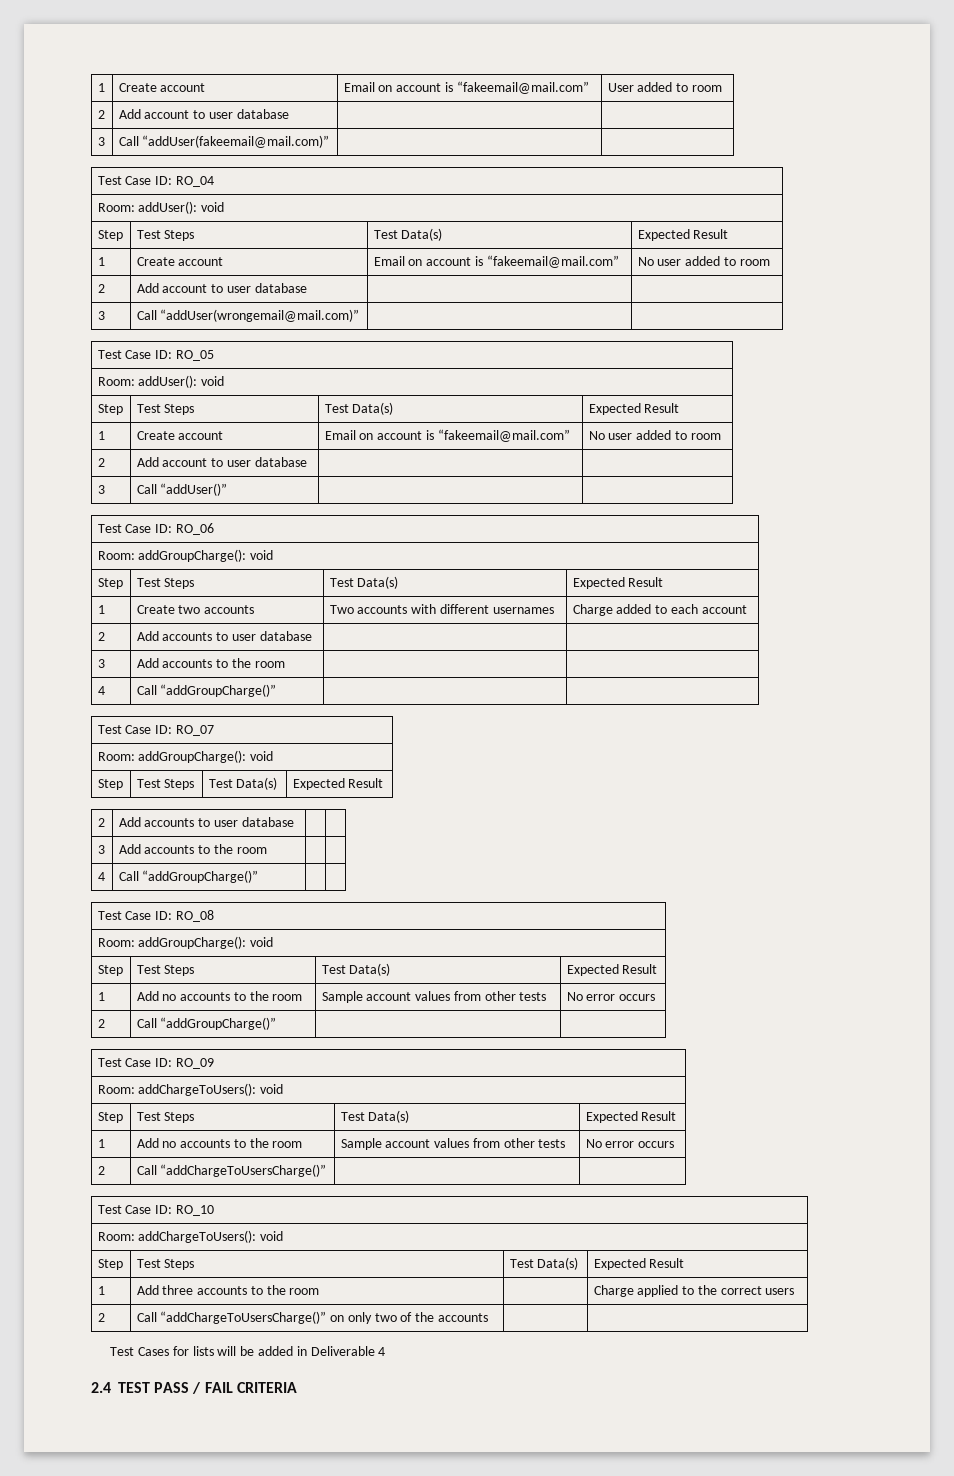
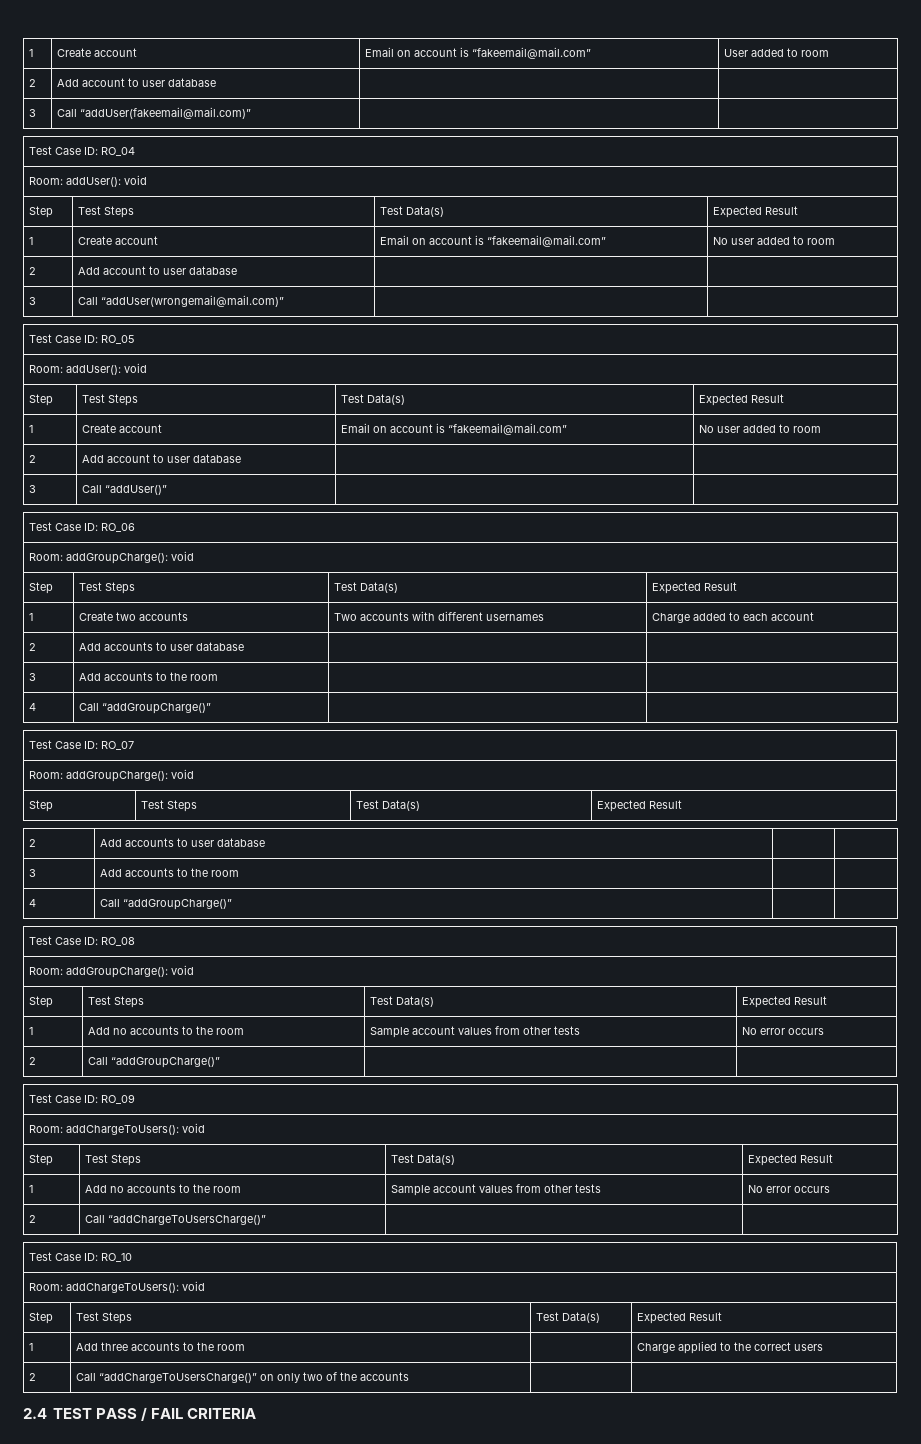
[110,1346,386,1356] // Test Cases for lists will be added in Deliverable 4 -> (409, 1376) none

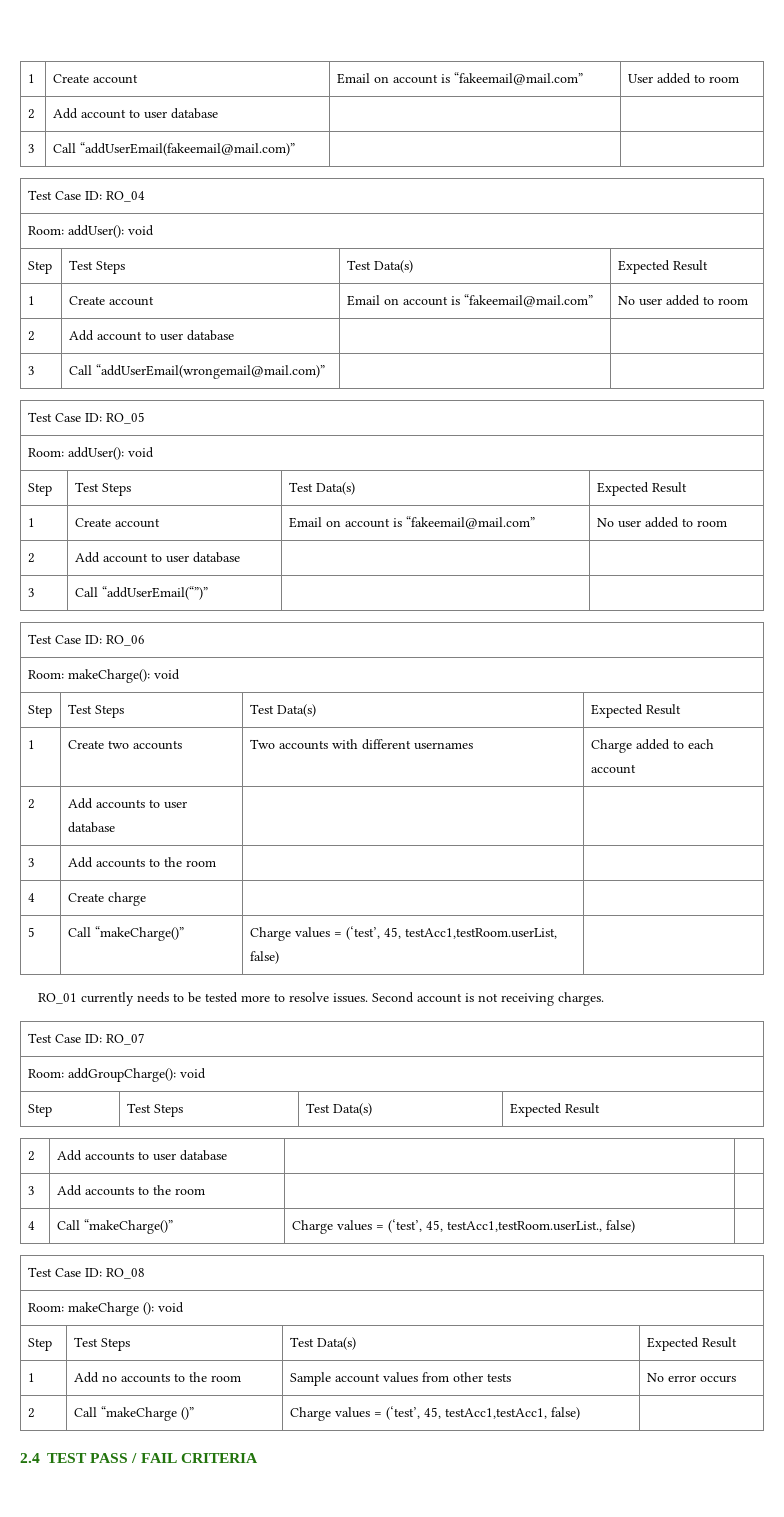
[79,107,251,119] “addUser(fakeemail@mail.com)” -> [79,142,295,156] “addUserEmail(fakeemail@mail.com)”
[100,295,284,307] “addUser(wrongemail@mail.com)” -> [95,364,325,379] “addUserEmail(wrongemail@mail.com)”
[104,485,167,495] “addUser()” -> [101,586,208,600] “addUserEmail(“”)”
[65,553,168,564] addGroupCharge(): -> [67,669,150,683] makeCharge():
[78,703,211,714] Call “addGroupCharge()” | | -> [67,892,146,906] [27,927,35,937] [67,926,184,941] [249,926,557,941] [249,951,279,964] [38,992,605,1006] Create charge | | // 5 | Call “makeCharge()” | Charge values = (‘test’, 45, testAcc1,testRoom.userList, false) | // RO_01 currently needs to be tested more to resolve issues. Second account is not receiving charges.
[122,899,232,910] “addGroupCharge()” | -> [83,1219,173,1234] [291,1219,635,1234] “makeCharge()” | Charge values = (‘test’, 45, testAcc1,testRoom.userList., false)
[65,967,168,978] addGroupCharge(): -> [67,1302,154,1316] makeCharge ():
[110,1057,220,1068] [28,1094,135,1104] [28,1123,205,1135] [28,1154,53,1166] [84,1154,141,1166] [390,1154,455,1165] [747,1154,833,1166] [28,1185,33,1193] [84,1184,241,1193] [390,1184,601,1196] [747,1185,830,1193] [28,1215,36,1223] [84,1215,266,1225] [28,1252,132,1262] [28,1281,205,1293] [28,1312,53,1324] [75,1312,132,1324] [535,1312,600,1323] [636,1312,722,1324] [28,1343,33,1351] [75,1342,245,1351] [636,1341,823,1354] [28,1373,36,1381] [75,1372,409,1383] “addGroupCharge()” | | // Test Case ID: RO_09 // Room: addChargeToUsers(): void // Step | Test Steps | Test Data(s) | Expected Result // 1 | Add no accounts to the room | Sample account values from other tests | No error occurs // 2 | Call “addChargeToUsersCharge()” | | // Test Case ID: RO_10 // Room: addChargeToUsers(): void // Step | Test Steps | Test Data(s) | Expected Result // 1 | Add three accounts to the room | | Charge applied to the correct users // 2 | Call “addChargeToUsersCharge()” on only two of the accounts | -> [100,1406,194,1421] [289,1406,580,1421] “makeCharge ()” | Charge values = (‘test’, 45, testAcc1,testAcc1, false)

